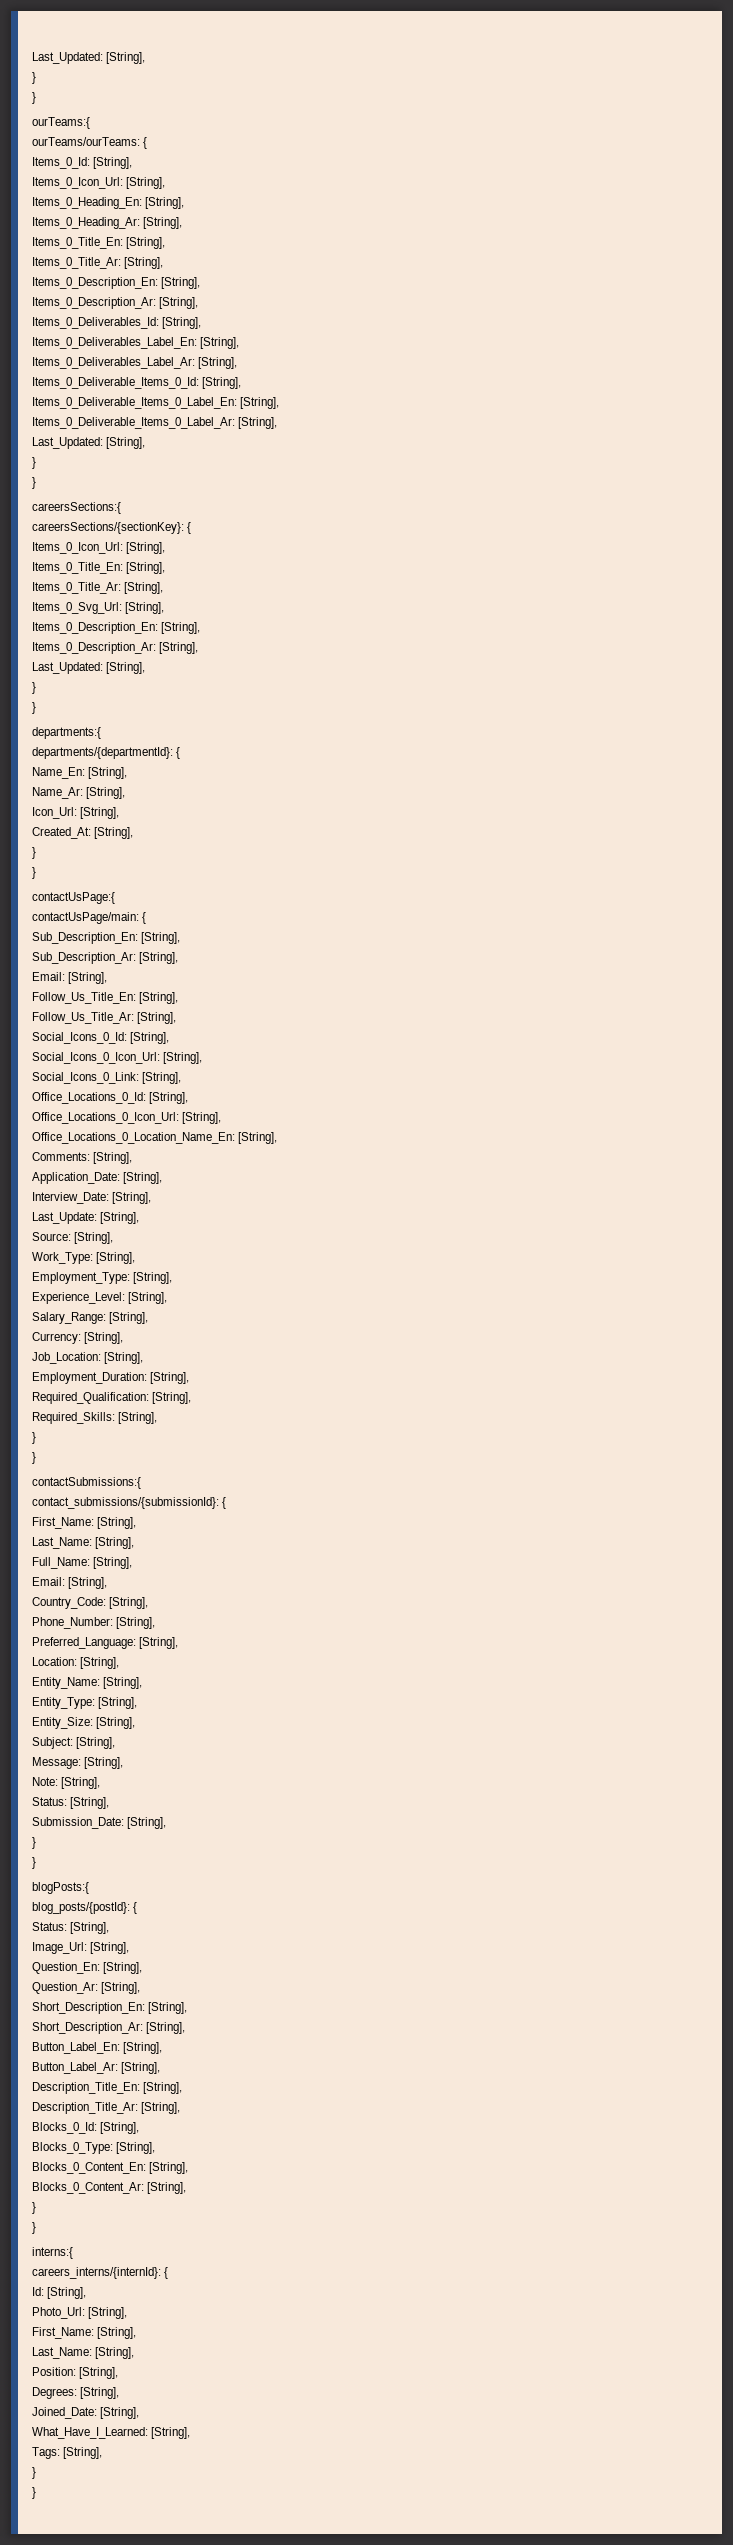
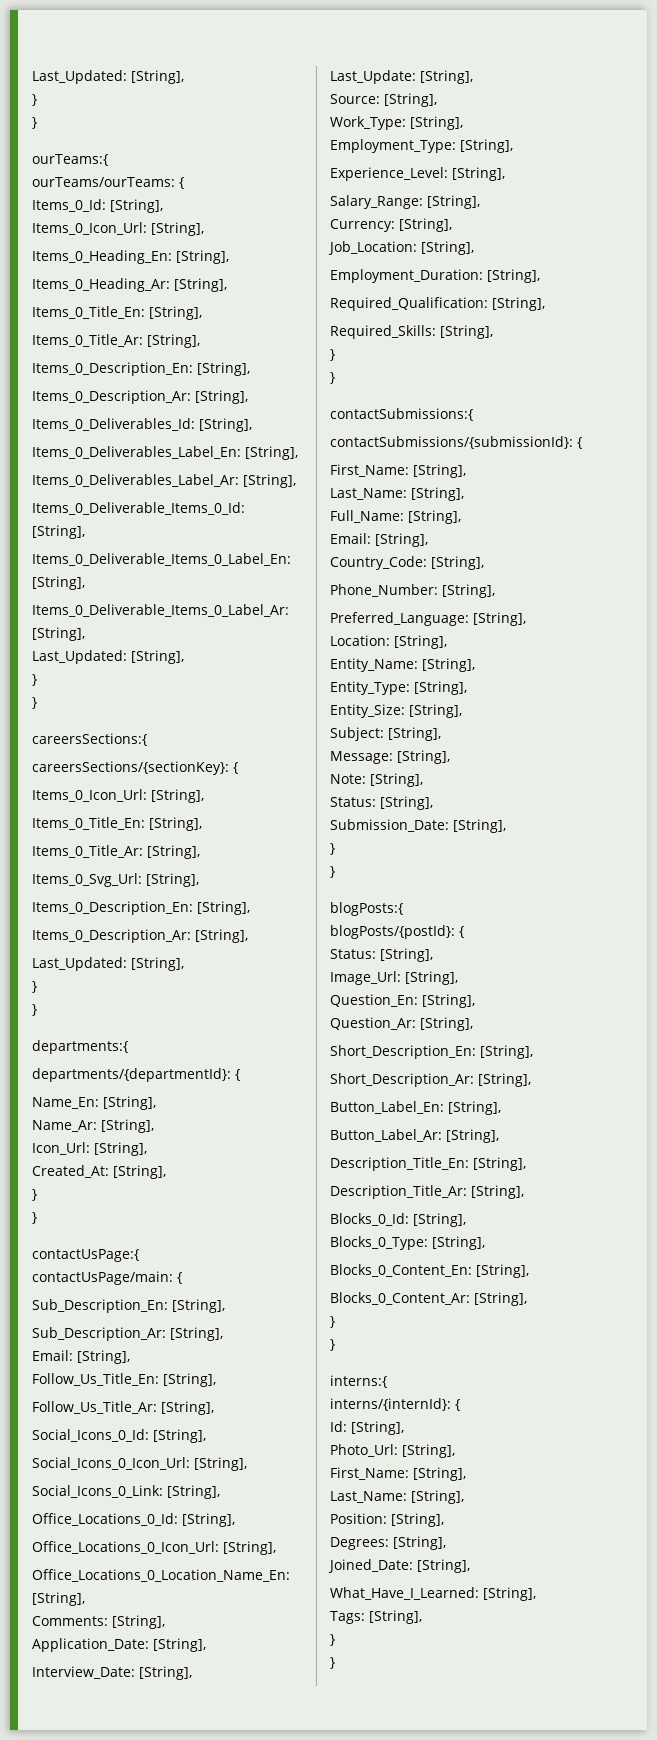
[32,1497,219,1509] contact_submissions/{submissionId}: -> [330,436,573,449] contactSubmissions/{submissionId}:
[32,1902,130,1914] blog_posts/{postId}: -> [330,925,455,939] blogPosts/{postId}:
[32,2267,161,2279] careers_interns/{internId}: -> [330,1398,451,1411] interns/{internId}:

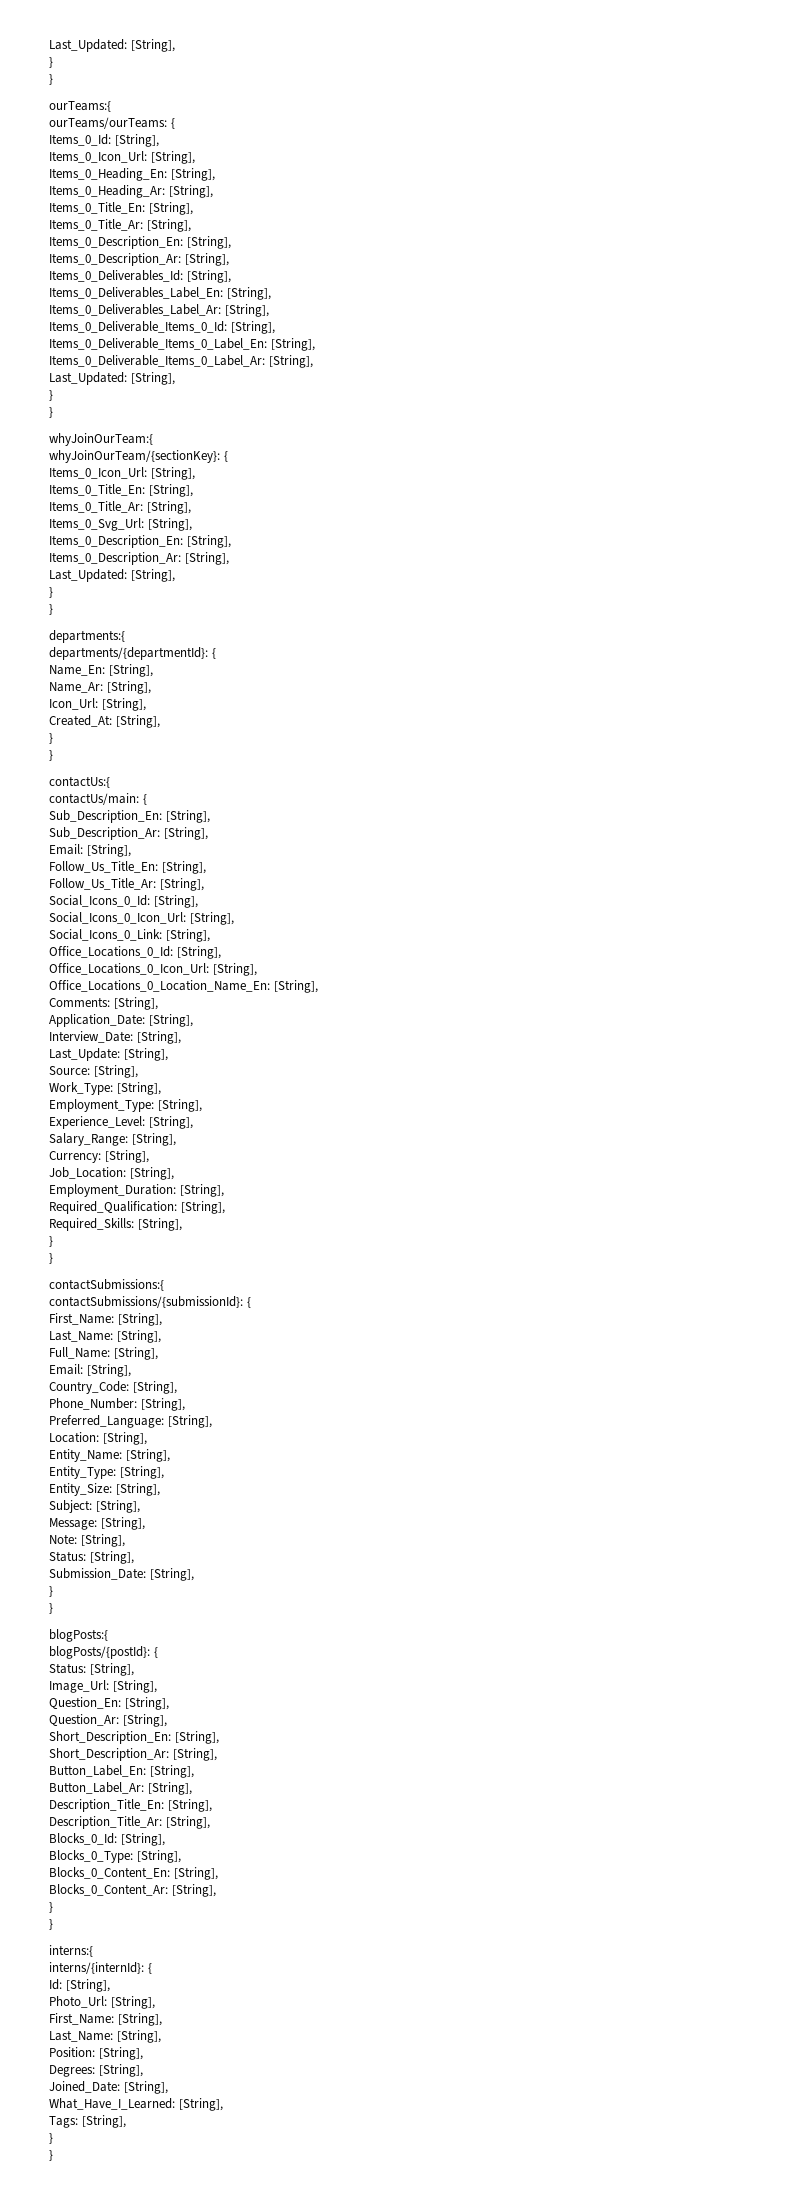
[32,733,147,746] [32,761,229,775] careersSections:{ // careersSections/{sectionKey}: -> [49,433,153,446] [49,450,220,463] whyJoinOurTeam:{ // whyJoinOurTeam/{sectionKey}:
[32,1249,139,1262] [32,1271,173,1285] contactUsPage:{ // contactUsPage/main: -> [49,776,110,788] [49,793,139,805] contactUs:{ // contactUs/main:

